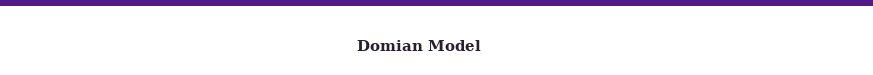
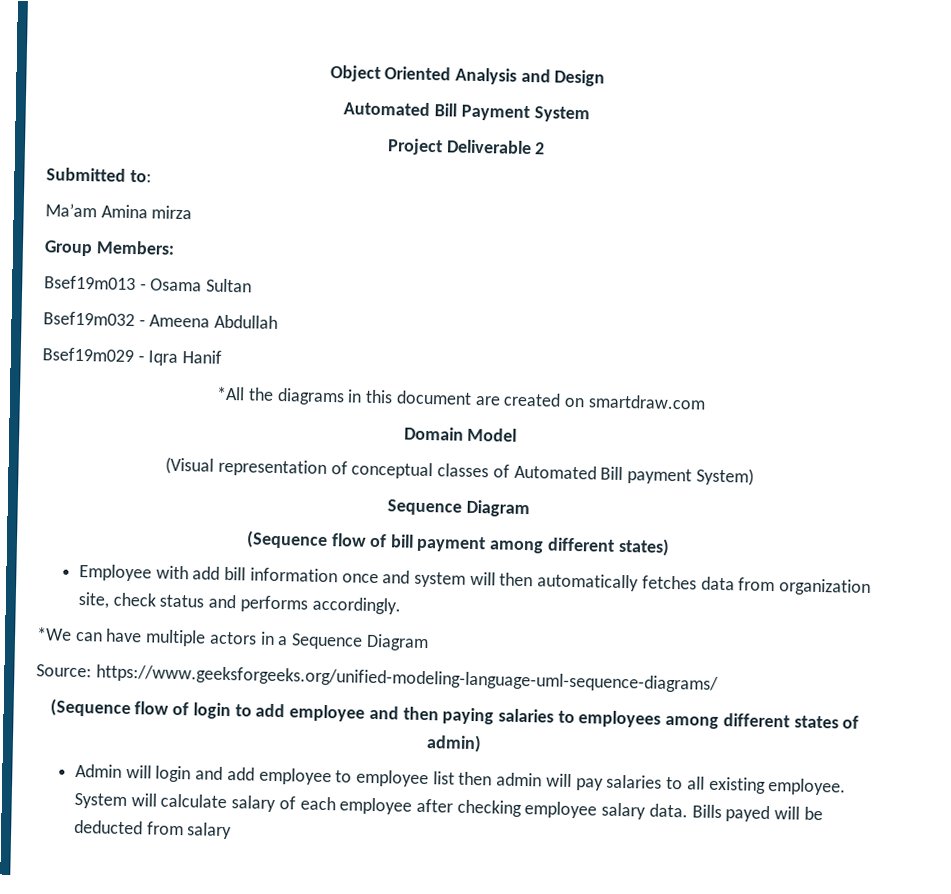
[357,40,481,51] Domian Model -> [329,64,606,87] [343,101,590,123] [386,138,546,156] [46,167,152,183] [45,203,193,220] [44,240,175,257] [44,275,253,293] [43,311,279,329] [42,347,223,366] [216,386,706,410] [403,426,518,442] [165,456,754,486] [387,499,530,518] [246,530,670,556] [78,563,872,597] [77,591,401,615] [36,627,429,652] [36,664,719,693] [49,698,860,729] [426,734,482,753] [74,763,847,796] [73,792,823,823] [73,819,233,840] Object Oriented Analysis and Design // Automated Bill Payment System // Project Deliverable 2 // Submitted to: // Ma’am Amina mirza // Group Members: // Bsef19m013 - Osama Sultan // Bsef19m032 - Ameena Abdullah // Bsef19m029 - Iqra Hanif // *All the diagrams in this document are created on smartdraw.com // Domain Model // (Visual representation of conceptual classes of Automated Bill payment System) // Sequence Diagram // (Sequence flow of bill payment among different states) // Employee with add bill information once and system will then automatically fetches data from organization site, check status and performs accordingly. // *We can have multiple actors in a Sequence Diagram // Source: https://www.geeksforgeeks.org/unified-modeling-language-uml-sequence-diagrams/ // (Sequence flow of login to add employee and then paying salaries to employees among different states of admin) // Admin will login and add employee to employee list then admin will pay salaries to all existing employee. System will calculate salary of each employee after checking employee salary data. Bills payed will be deducted from salary

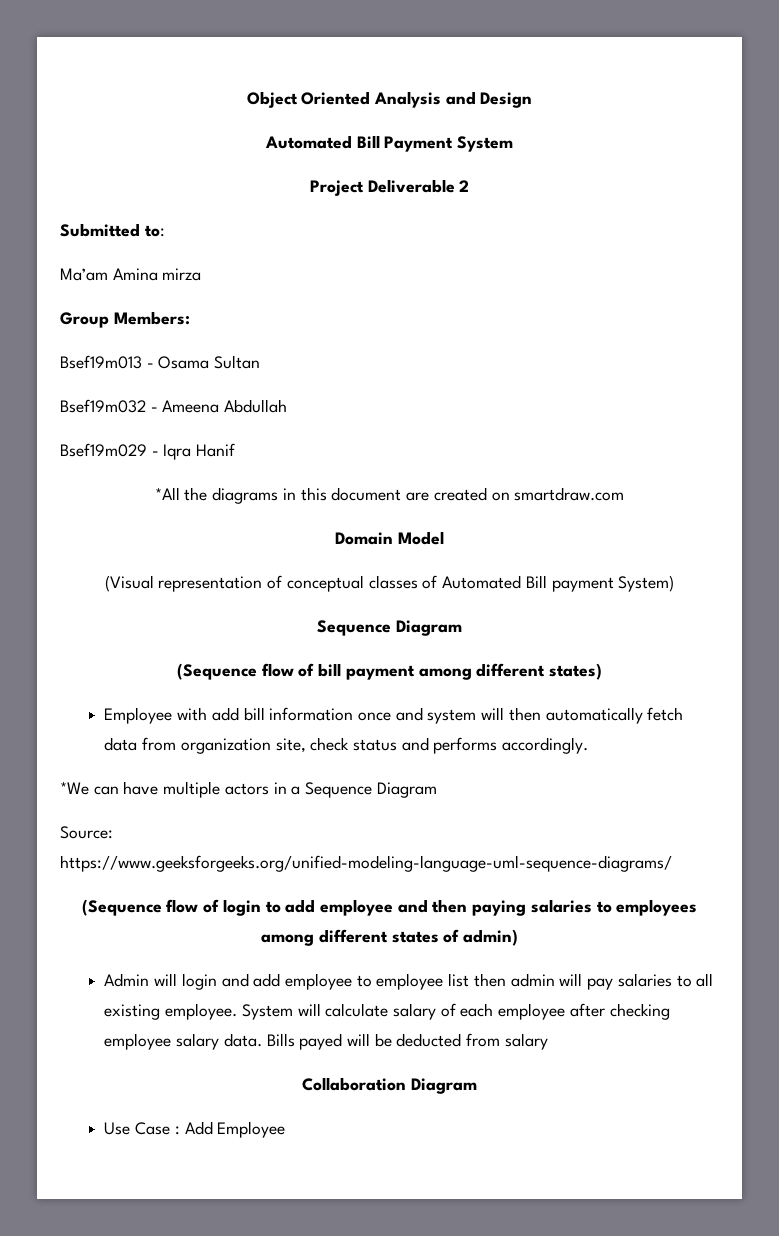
[641,575,697,590] fetches -> [647,707,684,721] fetch
(233, 831) none -> [302,1077,477,1094] [104,1121,286,1138] // Collaboration Diagram // Use Case : Add Employee

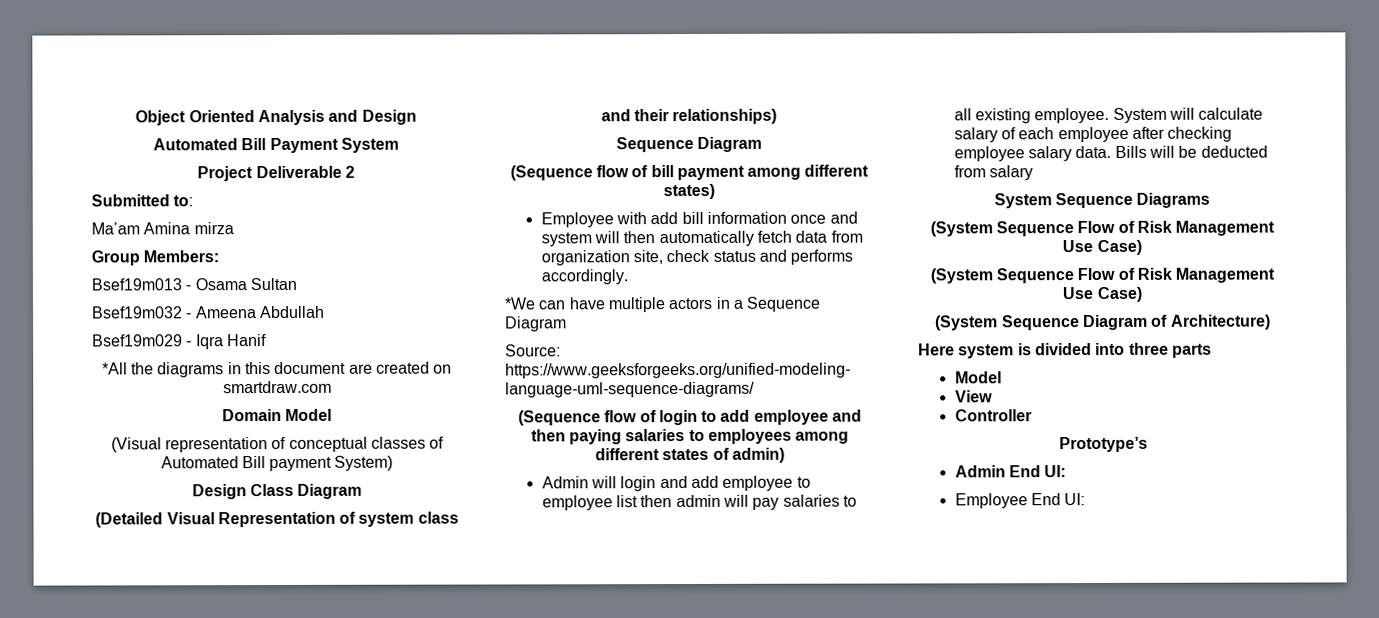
(675, 583) none -> [191,483,363,500] [95,511,459,528] [600,108,778,125] // Design Class Diagram // (Detailed Visual Representation of system class and their relationships)
[299,1033,343,1050] payed -> (1147, 151) none
[302,1077,477,1094] [104,1121,286,1138] Collaboration Diagram // Use Case : Add Employee -> [993,192,1211,209] [929,220,1276,237] [1062,239,1142,256] [929,267,1276,284] [1062,286,1142,303] [935,314,1271,331] [918,342,1212,359] [954,371,1002,384] [954,390,993,403] [954,409,1032,422] [1058,436,1148,453] [954,465,1067,478] [954,493,1086,509] System Sequence Diagrams // (System Sequence Flow of Risk Management Use Case) // (System Sequence Flow of Risk Management Use Case) // (System Sequence Diagram of Architecture) // Here system is divided into three parts // Model // View // Controller // Prototype’s // Admin End UI: // Employee End UI:

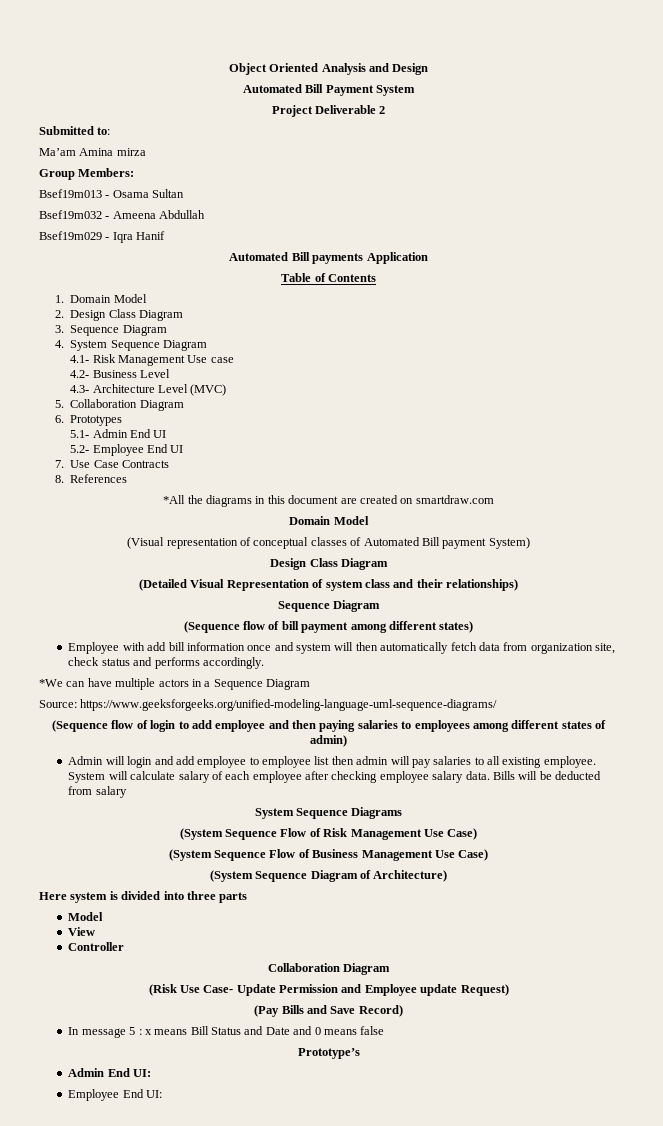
(267, 340) none -> [229,252,428,264] [281,273,376,282] [54,294,147,303] [54,309,184,321] [54,325,167,336] [54,340,208,351] [70,354,234,366] [70,369,171,378] [70,384,227,396] [54,399,184,411] [54,415,123,426] [70,429,167,438] [70,444,184,456] [54,460,170,468] [54,474,128,483] // Automated Bill payments Application // Table of Contents // 1. Domain Model // 2. Design Class Diagram // 3. Sequence Diagram // 4. System Sequence Diagram // 4.1- Risk Management Use case // 4.2- Business Level // 4.3- Architecture Level (MVC) // 5. Collaboration Diagram // 6. Prototypes // 5.1- Admin End UI // 5.2- Employee End UI // 7. Use Case Contracts // 8. References
[1136,267,1172,280] Risk -> [312,849,359,858] Business
(1032, 415) none -> [267,963,391,975] [148,984,509,996] [254,1005,403,1017] [68,1026,385,1038] // Collaboration Diagram // (Risk Use Case- Update Permission and Employee update Request) // (Pay Bills and Save Record) // In message 5 : x means Bill Status and Date and 0 means false

